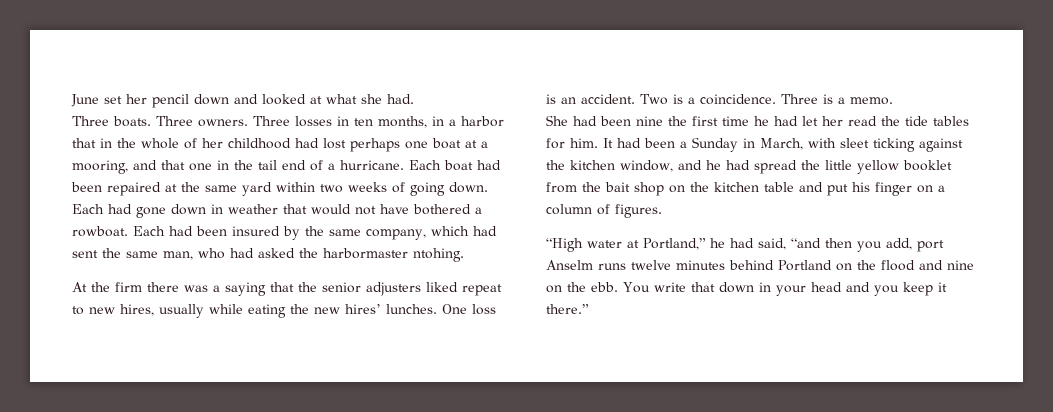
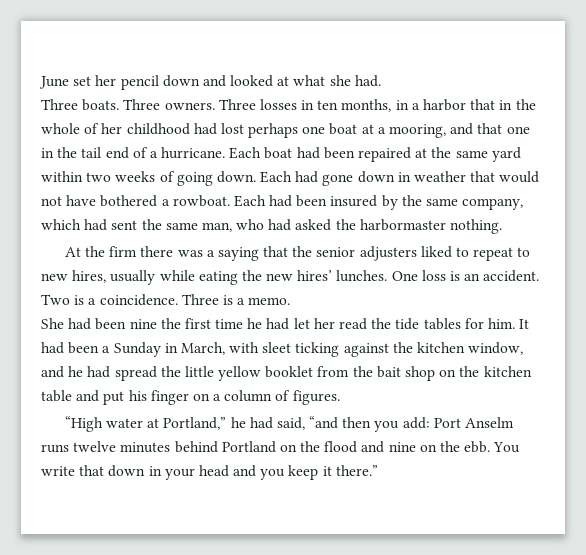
[413,248,464,262] ntohing. -> [450,219,503,234] nothing.
(458, 287) none -> [456,247,470,257] to
[886,238,944,252] add, port -> [402,417,461,429] add: Port

